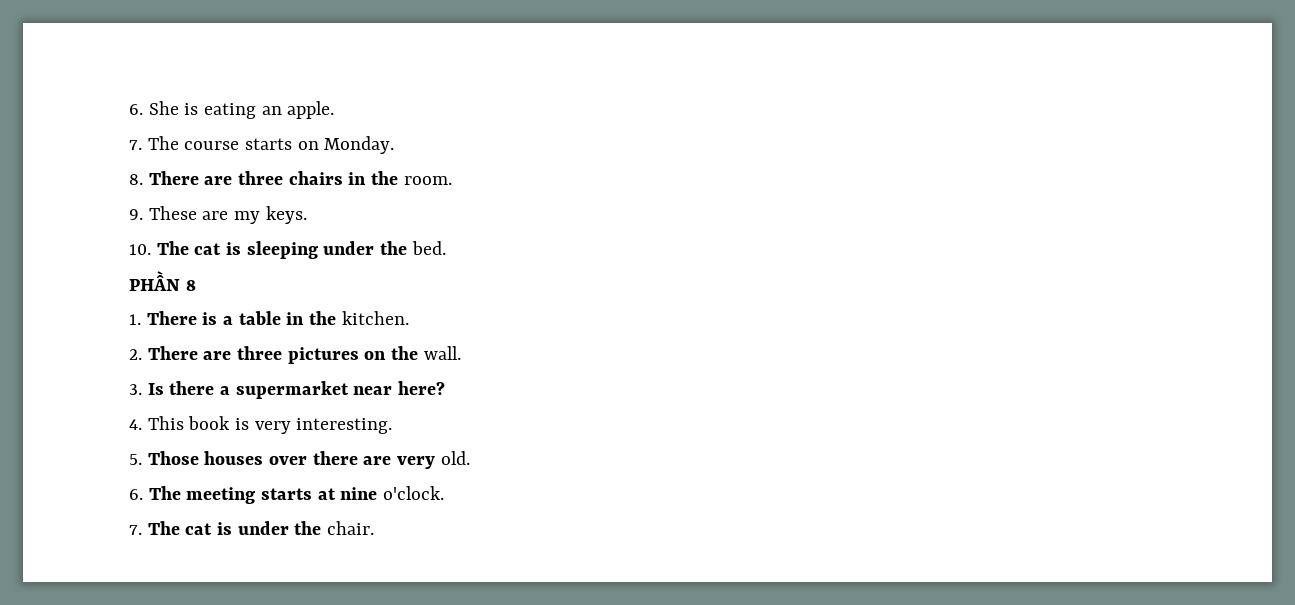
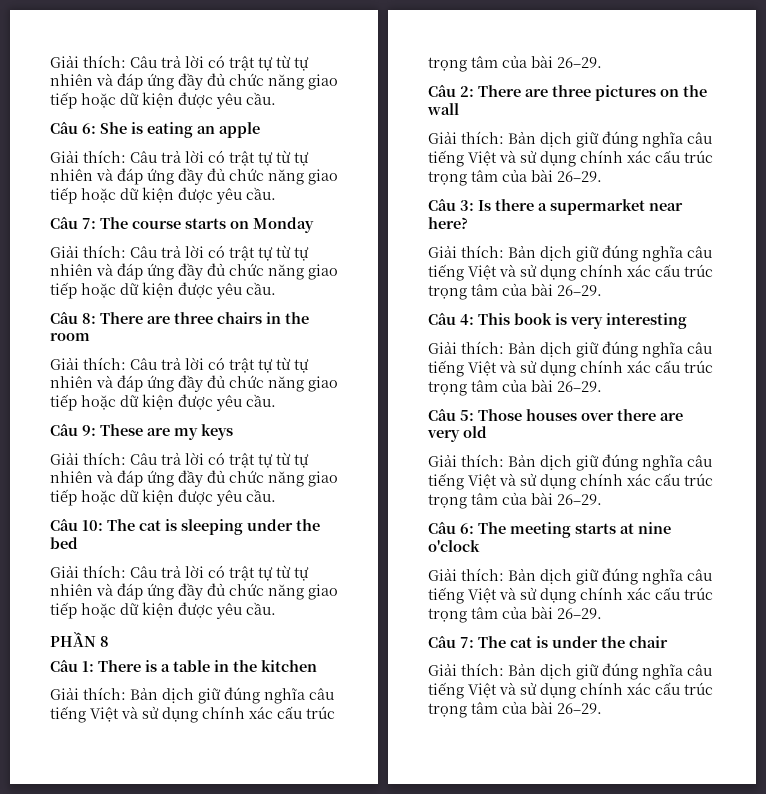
[129,101,335,119] [129,136,395,154] [129,174,143,185] 6. She is eating an apple. // 7. The course starts on Monday. // 8. -> [50,55,309,71] [50,73,338,90] [50,92,276,109] [50,121,260,138] [50,150,309,166] [50,168,338,185] [50,187,276,204] [50,216,314,233] [50,245,309,261] [50,263,338,280] [50,282,276,299] [50,311,96,324] Giải thích: Câu trả lời có trật tự từ tự nhiên và đáp ứng đầy đủ chức năng giao tiếp hoặc dữ kiện được yêu cầu. // Câu 6: She is eating an apple // Giải thích: Câu trả lời có trật tự từ tự nhiên và đáp ứng đầy đủ chức năng giao tiếp hoặc dữ kiện được yêu cầu. // Câu 7: The course starts on Monday // Giải thích: Câu trả lời có trật tự từ tự nhiên và đáp ứng đầy đủ chức năng giao tiếp hoặc dữ kiện được yêu cầu. // Câu 8:
[403,176,452,185] [129,206,307,224] [129,244,151,255] room. // 9. These are my keys. // 10. -> [50,333,90,341] [50,357,309,373] [50,375,338,392] [50,394,276,411] [50,423,233,440] [50,452,309,468] [50,470,338,487] [50,489,276,506] [50,518,103,531] room // Giải thích: Câu trả lời có trật tự từ tự nhiên và đáp ứng đầy đủ chức năng giao tiếp hoặc dữ kiện được yêu cầu. // Câu 9: These are my keys // Giải thích: Câu trả lời có trật tự từ tự nhiên và đáp ứng đầy đủ chức năng giao tiếp hoặc dữ kiện được yêu cầu. // Câu 10:
[411,241,446,255] bed. -> [50,537,78,549] [50,565,309,581] [50,583,338,600] [50,602,276,619] bed // Giải thích: Câu trả lời có trật tự từ tự nhiên và đáp ứng đầy đủ chức năng giao tiếp hoặc dữ kiện được yêu cầu.
[129,314,141,325] 1. -> [50,659,94,672] Câu 1:
[341,311,409,325] [129,349,142,360] kitchen. // 2. -> [261,660,317,672] [50,687,334,704] [50,706,335,723] [428,55,602,72] [428,84,474,97] kitchen // Giải thích: Bản dịch giữ đúng nghĩa câu tiếng Việt và sử dụng chính xác cấu trúc trọng tâm của bài 26–29. // Câu 2:
[423,346,461,360] [129,384,142,395] wall. // 3. -> [427,103,459,115] [428,131,712,148] [428,150,713,167] [428,169,602,186] [428,198,474,211] wall // Giải thích: Bản dịch giữ đúng nghĩa câu tiếng Việt và sử dụng chính xác cấu trúc trọng tâm của bài 26–29. // Câu 3:
[129,416,393,434] [129,454,142,465] 4. This book is very interesting. // 5. -> [428,245,712,262] [428,264,713,281] [428,283,602,300] [428,312,687,329] [428,341,712,358] [428,360,713,377] [428,379,602,396] [428,408,474,421] Giải thích: Bản dịch giữ đúng nghĩa câu tiếng Việt và sử dụng chính xác cấu trúc trọng tâm của bài 26–29. // Câu 4: This book is very interesting // Giải thích: Bản dịch giữ đúng nghĩa câu tiếng Việt và sử dụng chính xác cấu trúc trọng tâm của bài 26–29. // Câu 5:
[440,451,470,465] [129,489,143,500] old. // 6. -> [463,426,487,438] [428,454,712,471] [428,473,713,490] [428,492,602,509] [428,521,474,534] old // Giải thích: Bản dịch giữ đúng nghĩa câu tiếng Việt và sử dụng chính xác cấu trúc trọng tâm của bài 26–29. // Câu 6:
[383,486,445,500] [129,525,142,535] o'clock. // 7. -> [428,540,480,552] [428,568,712,585] [428,587,713,604] [428,606,602,623] [428,635,474,648] o'clock // Giải thích: Bản dịch giữ đúng nghĩa câu tiếng Việt và sử dụng chính xác cấu trúc trọng tâm của bài 26–29. // Câu 7:
[327,521,375,535] chair. -> [629,636,668,648] [428,663,712,680] [428,682,713,699] [428,701,602,718] chair // Giải thích: Bản dịch giữ đúng nghĩa câu tiếng Việt và sử dụng chính xác cấu trúc trọng tâm của bài 26–29.

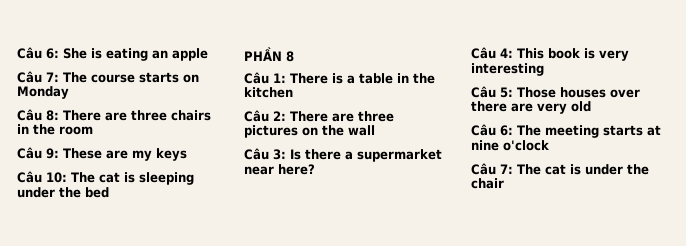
[50,55,309,71] [50,73,338,90] [50,92,276,109] Giải thích: Câu trả lời có trật tự từ tự nhiên và đáp ứng đầy đủ chức năng giao tiếp hoặc dữ kiện được yêu cầu. // -> (17, 53) none
[50,150,309,166] [50,168,338,185] [50,187,276,204] // Giải thích: Câu trả lời có trật tự từ tự nhiên và đáp ứng đầy đủ chức năng giao tiếp hoặc dữ kiện được yêu cầu. -> (208, 54) none
[50,245,309,261] [50,263,338,280] [50,282,276,299] // Giải thích: Câu trả lời có trật tự từ tự nhiên và đáp ứng đầy đủ chức năng giao tiếp hoặc dữ kiện được yêu cầu. -> (69, 92) none
[50,357,309,373] [50,375,338,392] [50,394,276,411] // Giải thích: Câu trả lời có trật tự từ tự nhiên và đáp ứng đầy đủ chức năng giao tiếp hoặc dữ kiện được yêu cầu. -> (93, 130) none
[50,452,309,468] [50,470,338,487] [50,489,276,506] // Giải thích: Câu trả lời có trật tự từ tự nhiên và đáp ứng đầy đủ chức năng giao tiếp hoặc dữ kiện được yêu cầu. -> (187, 154) none
[50,565,309,581] [50,583,338,600] [50,602,276,619] // Giải thích: Câu trả lời có trật tự từ tự nhiên và đáp ứng đầy đủ chức năng giao tiếp hoặc dữ kiện được yêu cầu. -> (109, 192) none
[50,687,334,704] [50,706,335,723] [428,55,602,72] // Giải thích: Bản dịch giữ đúng nghĩa câu tiếng Việt và sử dụng chính xác cấu trúc trọng tâm của bài 26–29. -> (293, 92) none
[428,131,712,148] [428,150,713,167] [428,169,602,186] // Giải thích: Bản dịch giữ đúng nghĩa câu tiếng Việt và sử dụng chính xác cấu trúc trọng tâm của bài 26–29. -> (375, 130) none
[428,245,712,262] [428,264,713,281] [428,283,602,300] // Giải thích: Bản dịch giữ đúng nghĩa câu tiếng Việt và sử dụng chính xác cấu trúc trọng tâm của bài 26–29. -> (315, 169) none
[428,341,712,358] [428,360,713,377] [428,379,602,396] // Giải thích: Bản dịch giữ đúng nghĩa câu tiếng Việt và sử dụng chính xác cấu trúc trọng tâm của bài 26–29. -> (544, 69) none
[428,454,712,471] [428,473,713,490] [428,492,602,509] // Giải thích: Bản dịch giữ đúng nghĩa câu tiếng Việt và sử dụng chính xác cấu trúc trọng tâm của bài 26–29. -> (591, 106) none
[428,568,712,585] [428,587,713,604] [428,606,602,623] // Giải thích: Bản dịch giữ đúng nghĩa câu tiếng Việt và sử dụng chính xác cấu trúc trọng tâm của bài 26–29. -> (549, 145) none
[428,663,712,680] [428,682,713,699] [428,701,602,718] // Giải thích: Bản dịch giữ đúng nghĩa câu tiếng Việt và sử dụng chính xác cấu trúc trọng tâm của bài 26–29. -> (504, 183) none

